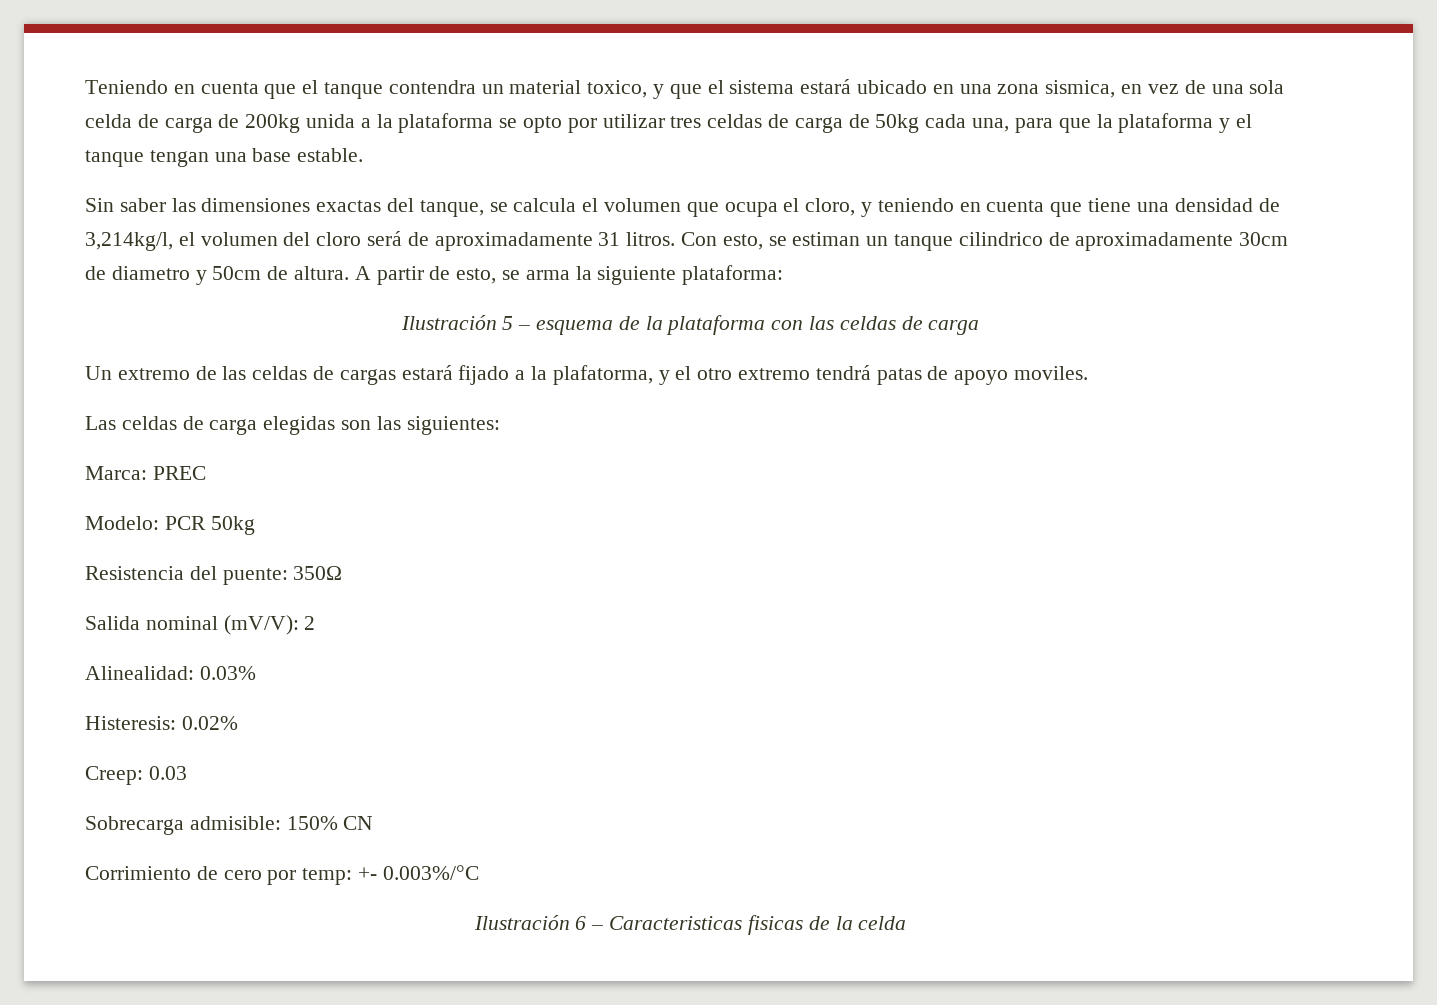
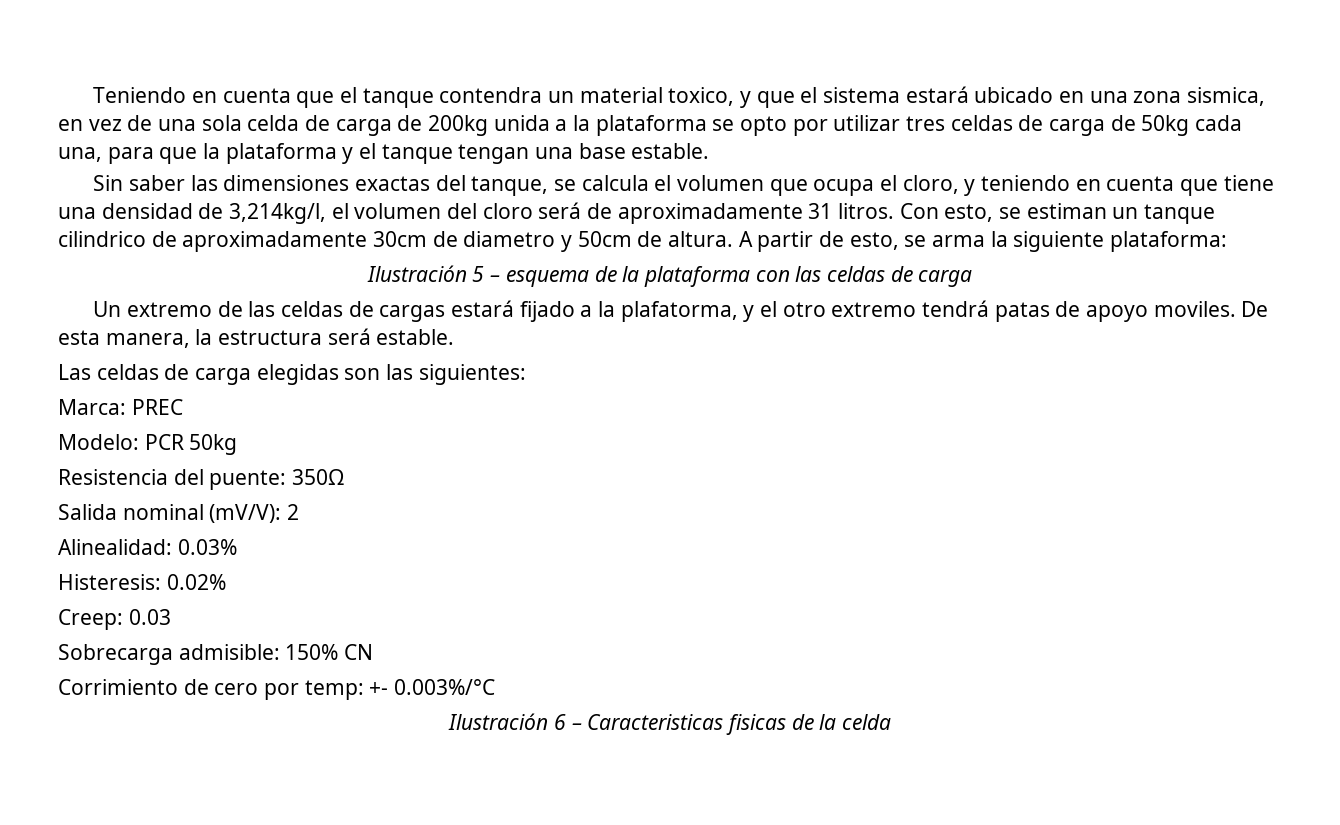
(1089, 373) none -> [1241,301,1269,317] [58,328,455,348] De esta manera, la estructura será estable.

